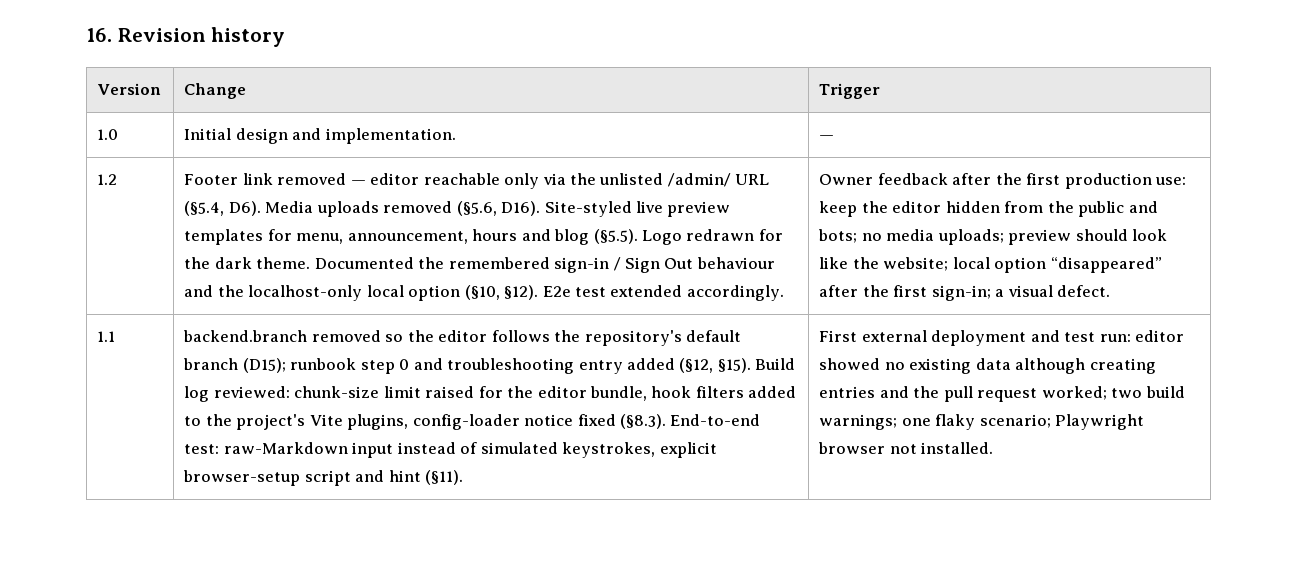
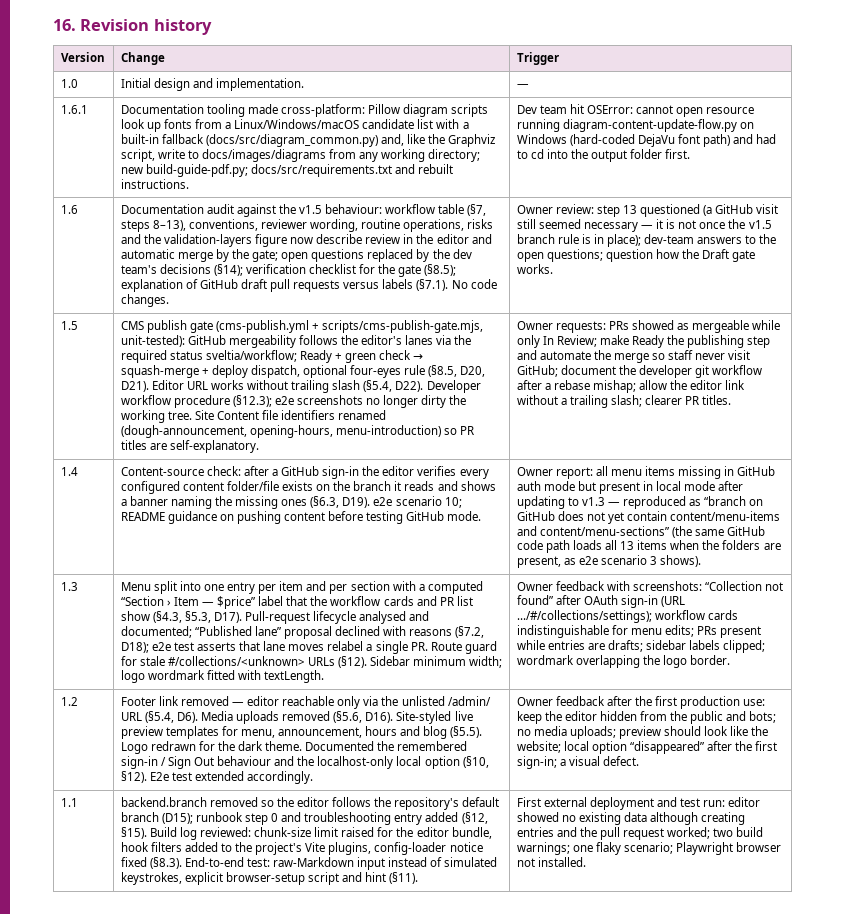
(835, 137) none -> [60,105,88,114] [120,104,489,117] [120,119,469,132] [120,134,496,147] [120,149,481,162] [120,164,454,177] [120,179,189,189] [516,104,755,117] [516,119,754,132] [516,134,777,147] [516,149,691,162] [60,205,78,214] [120,204,487,217] [120,219,494,232] [120,234,492,247] [120,249,472,262] [120,264,457,277] [120,279,497,292] [120,294,169,307] [516,204,779,217] [516,219,772,232] [516,234,777,247] [516,249,756,262] [516,264,553,274] [60,321,78,330] [120,320,484,333] [120,335,472,348] [120,350,424,363] [120,365,486,378] [120,380,481,393] [120,395,467,408] [120,410,387,423] [120,425,475,438] [120,440,259,453] [516,320,781,333] [516,335,771,348] [516,350,751,363] [516,365,763,378] [516,380,746,393] [516,395,732,408] [60,467,78,476] [120,466,489,479] [120,481,496,494] [120,496,462,509] [120,511,482,524] [516,466,776,479] [516,481,744,494] [516,496,764,509] [516,511,781,524] [516,526,766,538] [516,540,781,553] [516,555,702,568] [60,582,78,591] [120,581,483,594] [120,596,473,609] [120,611,430,624] [120,626,485,639] [120,641,497,654] [120,656,503,668] [120,670,325,683] [516,581,784,591] [516,595,686,608] [516,610,738,623] [516,625,762,638] [516,640,766,653] [516,655,731,668] // 1.6.1 | Documentation tooling made cross-platform: Pillow diagram scripts look up fonts from a Linux/Windows/macOS candidate list with a built-in fallback (docs/src/diagram_common.py) and, like the Graphviz script, write to docs/images/diagrams from any working directory; new build-guide-pdf.py; docs/src/requirements.txt and rebuilt instructions. | Dev team hit OSError: cannot open resource running diagram-content-update-flow.py on Windows (hard-coded DejaVu font path) and had to cd into the output folder first. // 1.6 | Documentation audit against the v1.5 behaviour: workflow table (§7, steps 8–13), conventions, reviewer wording, routine operations, risks and the validation-layers figure now describe review in the editor and automatic merge by the gate; open questions replaced by the dev team's decisions (§14); verification checklist for the gate (§8.5); explanation of GitHub draft pull requests versus labels (§7.1). No code changes. | Owner review: step 13 questioned (a GitHub visit still seemed necessary — it is not once the v1.5 branch rule is in place); dev-team answers to the open questions; question how the Draft gate works. // 1.5 | CMS publish gate (cms-publish.yml + scripts/cms-publish-gate.mjs, unit-tested): GitHub mergeability follows the editor's lanes via the required status sveltia/workflow; Ready + green check → squash-merge + deploy dispatch, optional four-eyes rule (§8.5, D20, D21). Editor URL works without trailing slash (§5.4, D22). Developer workflow procedure (§12.3); e2e screenshots no longer dirty the working tree. Site Content file identifiers renamed (dough-announcement, opening-hours, menu-introduction) so PR titles are self-explanatory. | Owner requests: PRs showed as mergeable while only In Review; make Ready the publishing step and automate the merge so staff never visit GitHub; document the developer git workflow after a rebase mishap; allow the editor link without a trailing slash; clearer PR titles. // 1.4 | Content-source check: after a GitHub sign-in the editor verifies every configured content folder/file exists on the branch it reads and shows a banner naming the missing ones (§6.3, D19). e2e scenario 10; README guidance on pushing content before testing GitHub mode. | Owner report: all menu items missing in GitHub auth mode but present in local mode after updating to v1.3 — reproduced as “branch on GitHub does not yet contain content/menu-items and content/menu-sections” (the same GitHub code path loads all 13 items when the folders are present, as e2e scenario 3 shows). // 1.3 | Menu split into one entry per item and per section with a computed “Section › Item — $price” label that the workflow cards and PR list show (§4.3, §5.3, D17). Pull-request lifecycle analysed and documented; “Published lane” proposal declined with reasons (§7.2, D18); e2e test asserts that lane moves relabel a single PR. Route guard for stale #/collections/<unknown> URLs (§12). Sidebar minimum width; logo wordmark fitted with textLength. | Owner feedback with screenshots: “Collection not found” after OAuth sign-in (URL …/#/collections/settings); workflow cards indistinguishable for menu edits; PRs present while entries are drafts; sidebar labels clipped; wordmark overlapping the logo border.

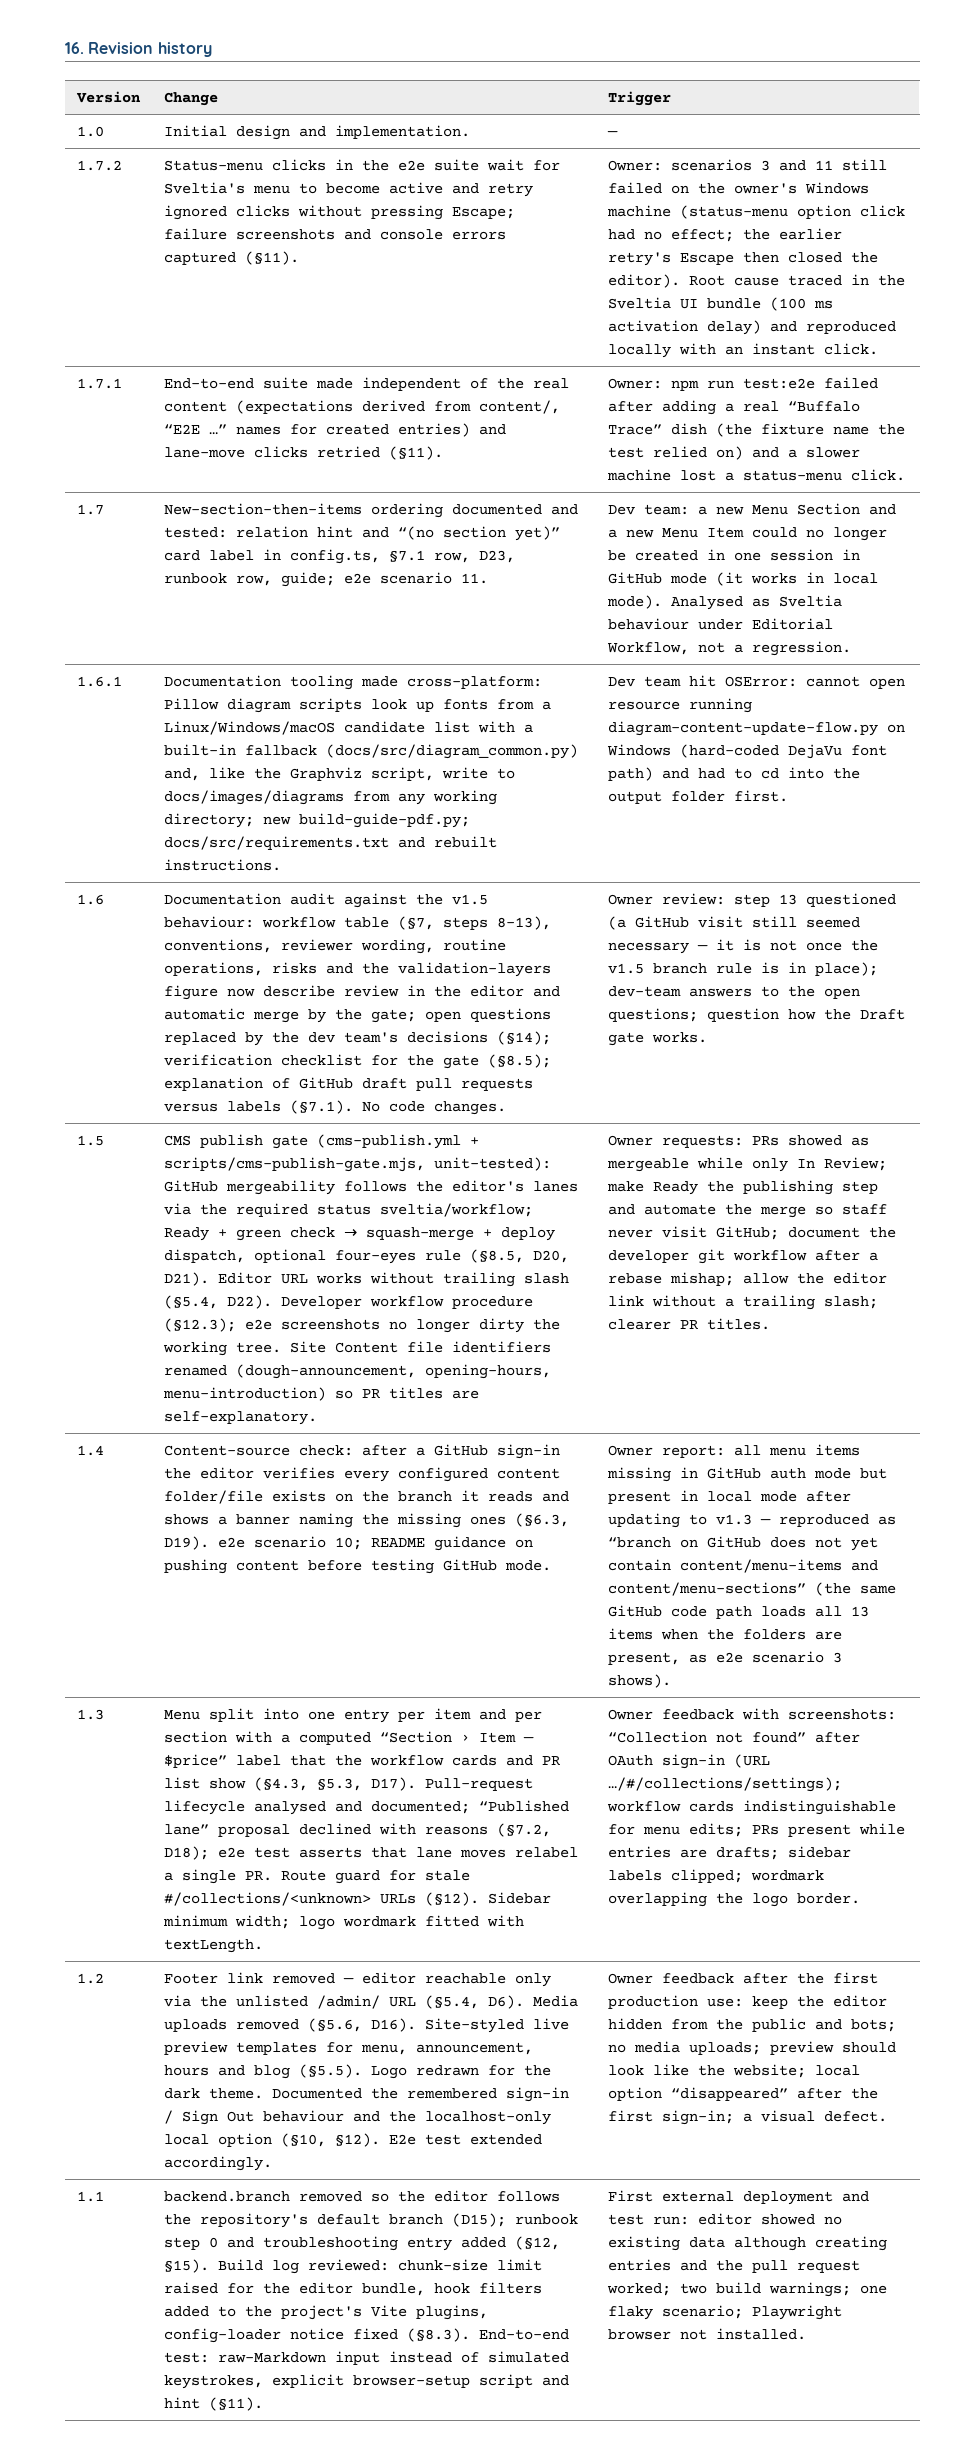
(529, 86) none -> [76,160,122,171] [163,159,560,171] [163,182,533,197] [163,205,515,220] [163,228,506,240] [163,251,299,265] [607,159,887,171] [607,182,869,194] [606,205,905,219] [607,228,842,242] [607,252,878,266] [607,274,905,288] [607,297,833,311] [607,320,896,335] [607,343,878,358] [76,378,122,389] [163,377,569,391] [163,400,560,414] [163,423,506,437] [163,446,443,460] [607,377,878,391] [607,400,860,415] [607,423,905,437] [607,446,860,460] [606,469,905,481] [76,504,104,515] [163,503,578,518] [163,526,560,541] [163,549,515,564] [163,572,488,587] [607,503,896,515] [607,527,887,541] [607,549,860,561] [607,572,878,586] [606,595,842,610] [607,618,833,630] [606,641,851,656] // 1.7.2 | Status-menu clicks in the e2e suite wait for Sveltia's menu to become active and retry ignored clicks without pressing Escape; failure screenshots and console errors captured (§11). | Owner: scenarios 3 and 11 still failed on the owner's Windows machine (status-menu option click had no effect; the earlier retry's Escape then closed the editor). Root cause traced in the Sveltia UI bundle (100 ms activation delay) and reproduced locally with an instant click. // 1.7.1 | End-to-end suite made independent of the real content (expectations derived from content/, “E2E …” names for created entries) and lane-move clicks retried (§11). | Owner: npm run test:e2e failed after adding a real “Buffalo Trace” dish (the fixture name the test relied on) and a slower machine lost a status-menu click. // 1.7 | New-section-then-items ordering documented and tested: relation hint and “(no section yet)” card label in config.ts, §7.1 row, D23, runbook row, guide; e2e scenario 11. | Dev team: a new Menu Section and a new Menu Item could no longer be created in one session in GitHub mode (it works in local mode). Analysed as Sveltia behaviour under Editorial Workflow, not a regression.

